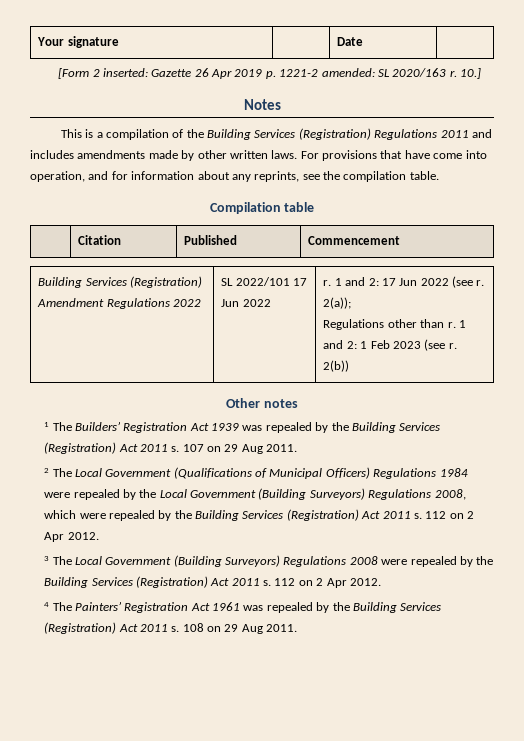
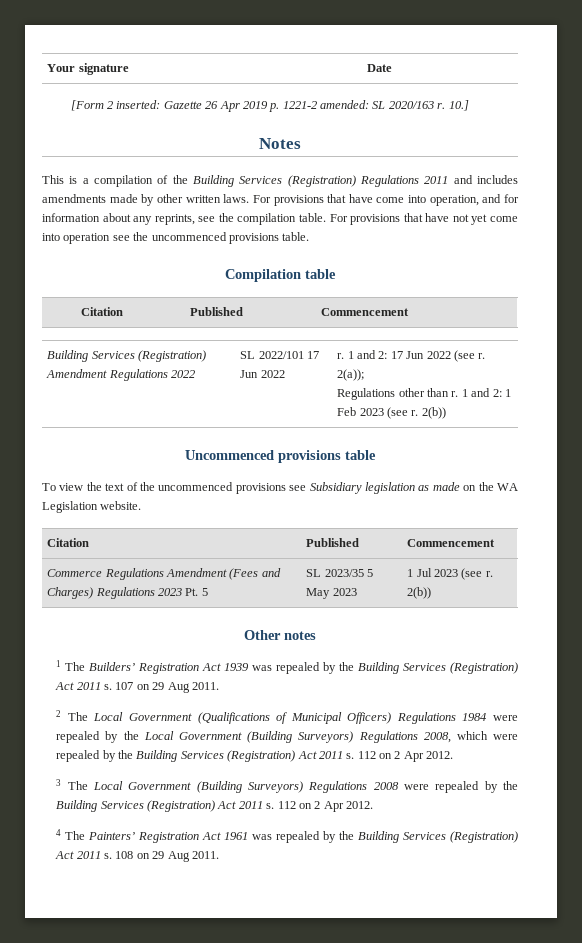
(439, 175) none -> [329,213,518,225] [42,232,310,244] For provisions that have not yet come into operation see the uncommenced provisions table.
(350, 366) none -> [185,450,376,463] [42,482,518,494] [42,501,142,513] [47,538,90,547] [306,538,360,547] [407,539,496,547] [47,568,281,580] [47,587,208,599] [306,569,374,577] [306,588,357,599] [407,568,493,580] [407,587,432,599] // Uncommenced provisions table // To view the text of the uncommenced provisions see Subsidiary legislation as made on the WA Legislation website. // Citation | Published | Commencement // Commerce Regulations Amendment (Fees and Charges) Regulations 2023 Pt. 5 | SL 2023/35 5 May 2023 | 1 Jul 2023 (see r. 2(b))

